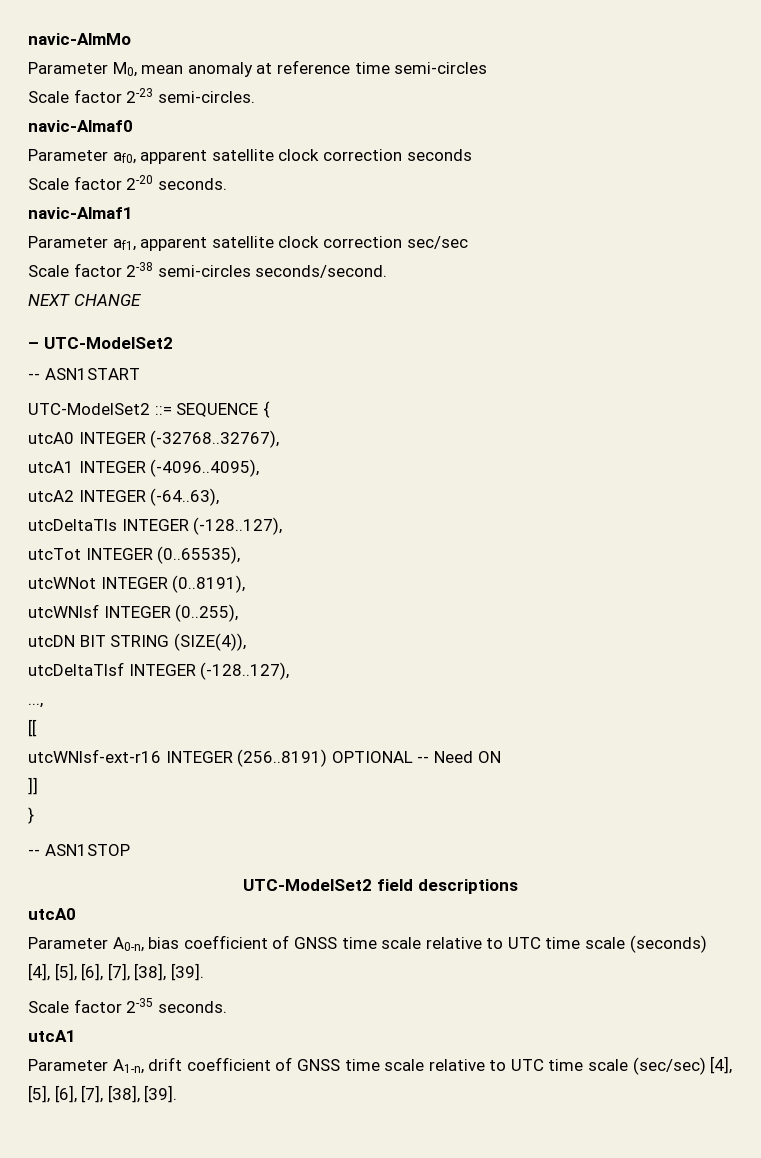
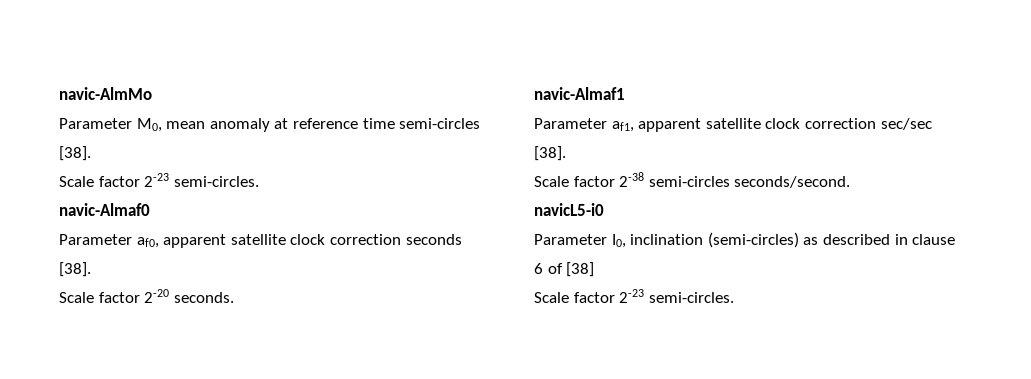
(488, 68) none -> [59,146,91,161] [38].
(472, 155) none -> [59,262,91,277] [38].
(468, 242) none -> [534,146,566,161] [38].
[28,294,141,306] [28,337,173,349] [28,368,140,380] [28,401,270,418] [28,430,280,448] [28,459,260,477] [28,488,220,506] [28,517,283,535] [28,546,241,564] [28,575,246,593] [28,604,239,622] [28,633,246,651] [28,662,290,680] [28,703,43,708] [28,719,37,737] [28,749,501,767] [28,777,38,795] [28,807,34,824] [28,844,130,856] [243,879,518,894] [28,908,76,920] [28,935,707,953] [28,963,204,981] [28,998,227,1013] [28,1030,76,1042] [28,1056,733,1075] [28,1085,178,1103] NEXT CHANGE // – UTC-ModelSet2 // -- ASN1START // UTC-ModelSet2 ::= SEQUENCE { // utcA0 INTEGER (-32768..32767), // utcA1 INTEGER (-4096..4095), // utcA2 INTEGER (-64..63), // utcDeltaTls INTEGER (-128..127), // utcTot INTEGER (0..65535), // utcWNot INTEGER (0..8191), // utcWNlsf INTEGER (0..255), // utcDN BIT STRING (SIZE(4)), // utcDeltaTlsf INTEGER (-128..127), // ..., // [[ // utcWNlsf-ext-r16 INTEGER (256..8191) OPTIONAL -- Need ON // ]] // } // -- ASN1STOP // UTC-ModelSet2 field descriptions // utcA0 // Parameter A0-n, bias coefficient of GNSS time scale relative to UTC time scale (seconds) [4], [5], [6], [7], [38], [39]. // Scale factor 2-35 seconds. // utcA1 // Parameter A1-n, drift coefficient of GNSS time scale relative to UTC time scale (sec/sec) [4], [5], [6], [7], [38], [39]. -> [534,203,604,216] [534,232,956,248] [534,262,595,277] [534,289,734,303] navicL5-i0 // Parameter I0, inclination (semi-circles) as described in clause 6 of [38] // Scale factor 2-23 semi-circles.

